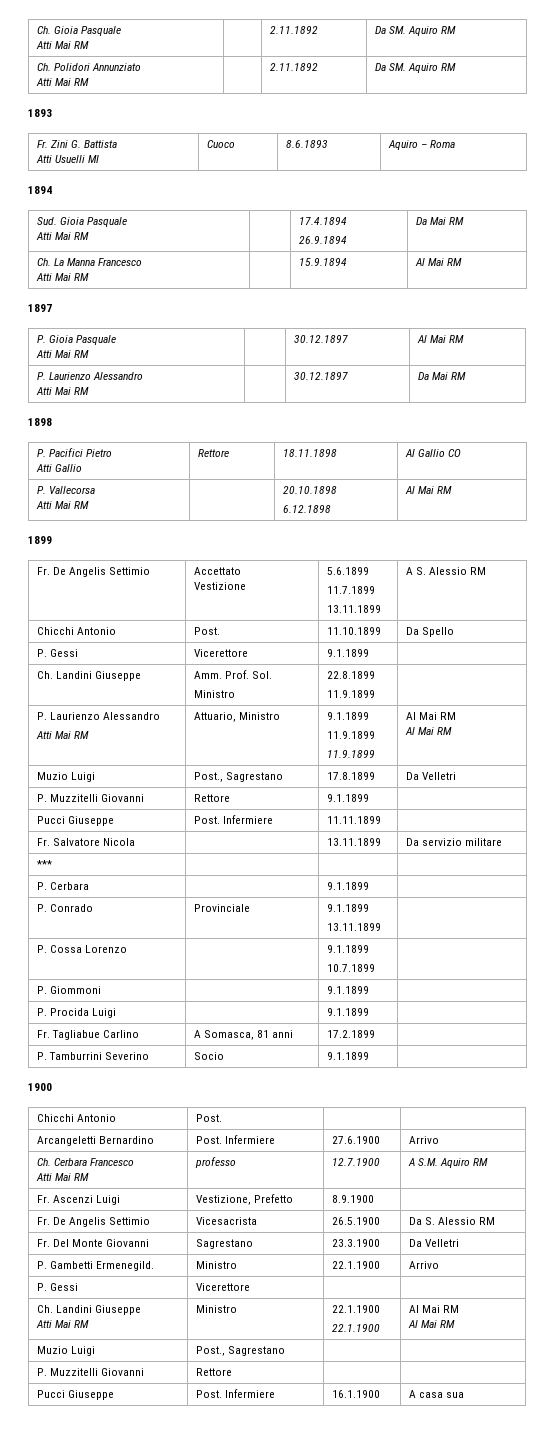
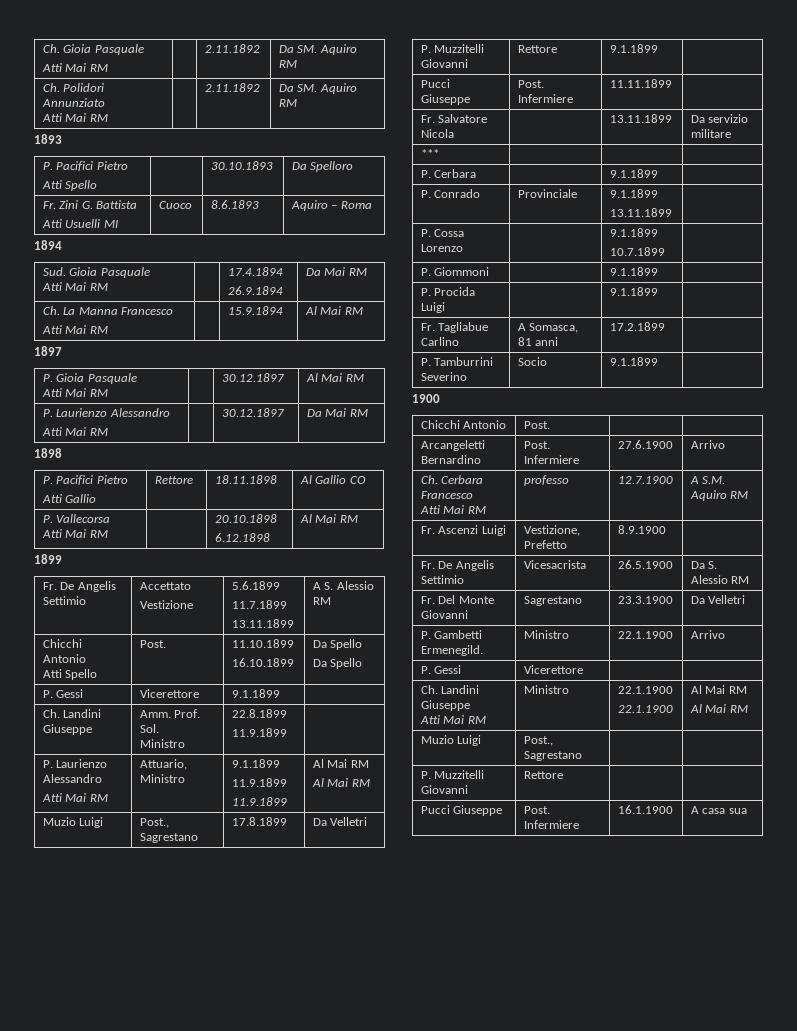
(52, 113) none -> [42,161,128,171] [41,180,98,191] [210,161,273,170] [291,161,354,172] // P. Pacifici Pietro // Atti Spello | | 30.10.1893 | Da Spelloro
(117, 631) none -> [42,669,98,680] // Atti Spello
[406,627,455,637] | Da Spello -> [231,658,294,667] [312,639,363,650] [312,658,363,669] // 16.10.1899 | Da Spello // Da Spello

